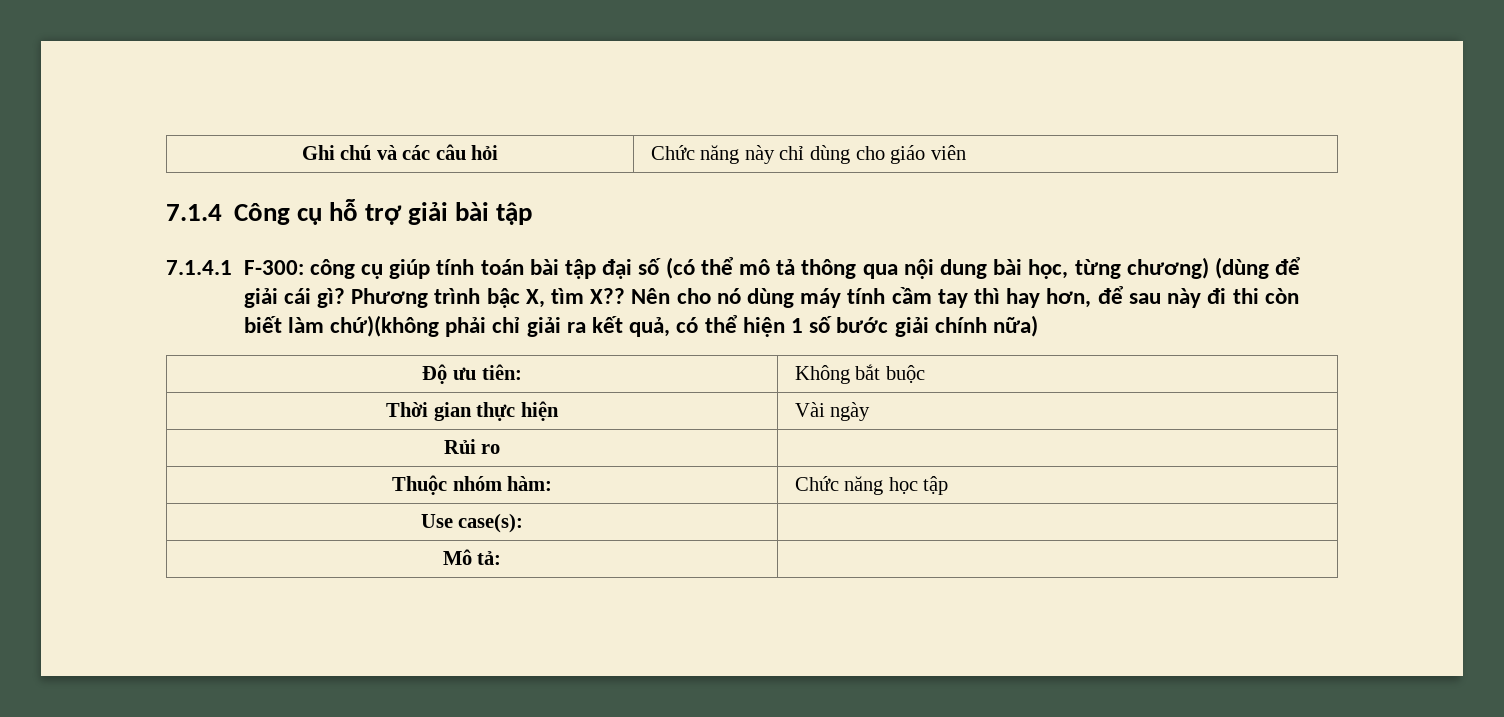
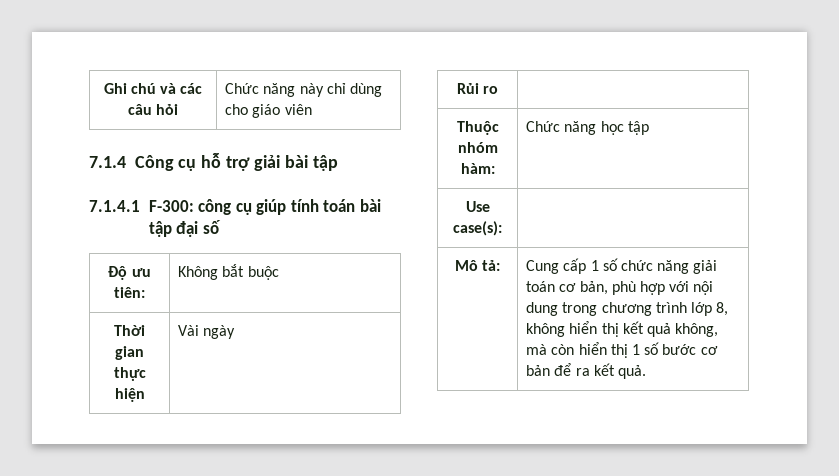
[665,257,1302,279] [243,286,1299,308] [243,315,1039,337] (có thể mô tả thông qua nội dung bài học, từng chương) (dùng để giải cái gì? Phương trình bậc X, tìm X?? Nên cho nó dùng máy tính cầm tay thì hay hơn, để sau này đi thi còn biết làm chứ)(không phải chỉ giải ra kết quả, có thể hiện 1 số bước giải chính nữa) -> (221, 227) none
(502, 558) none -> [526,258,718,274] [526,281,714,295] [526,302,729,316] [526,321,719,337] [526,342,718,358] [526,363,647,379] Cung cấp 1 số chức năng giải toán cơ bản, phù hợp với nội dung trong chương trình lớp 8, không hiển thị kết quả không, mà còn hiển thị 1 số bước cơ bản để ra kết quả.

